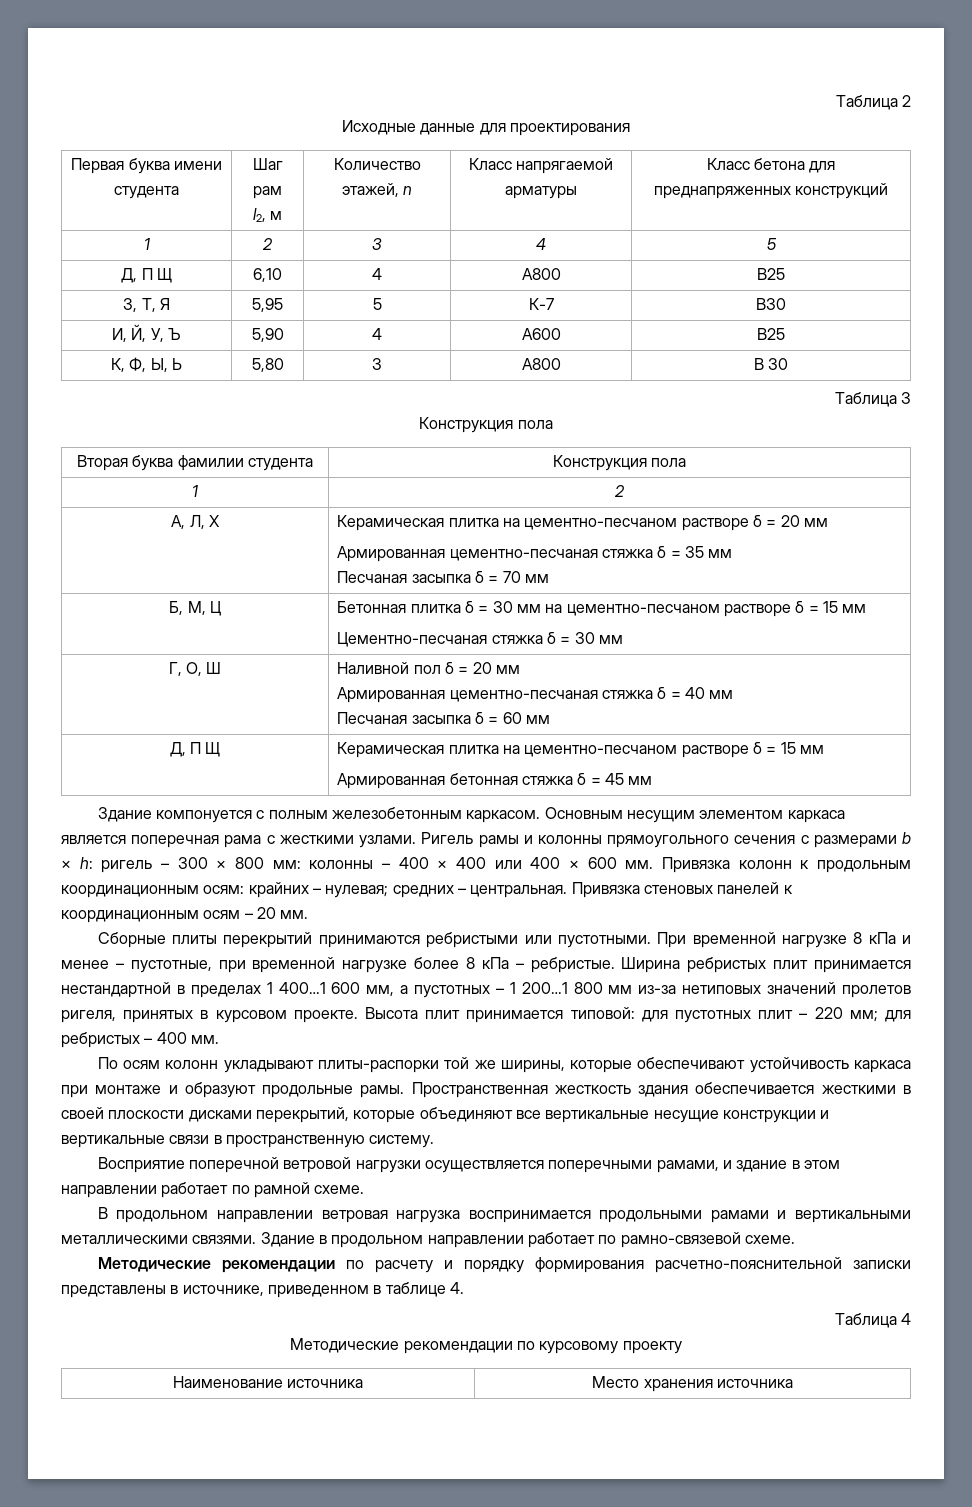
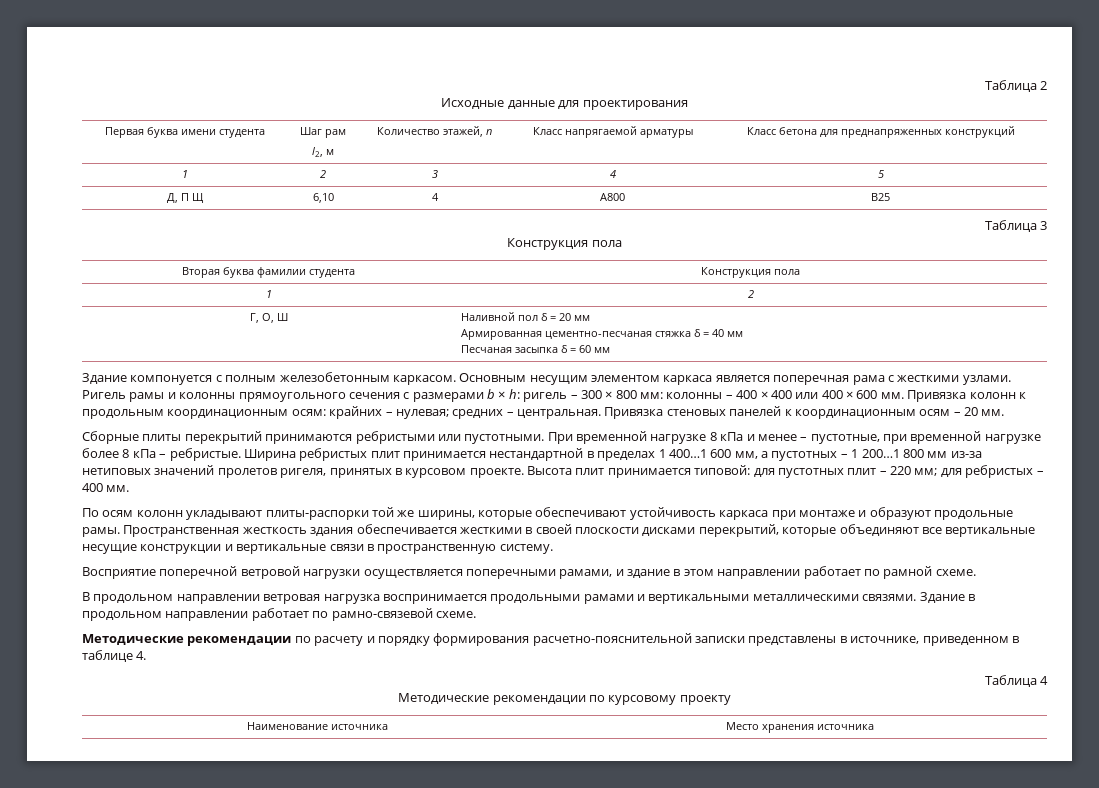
[123,298,170,312] [252,298,283,312] [372,298,382,310] [528,298,554,310] [756,298,786,310] [112,324,181,342] [251,328,284,342] [372,328,382,340] [521,328,561,340] [757,328,785,340] [111,357,182,372] [251,358,284,372] [372,358,382,370] [521,358,561,370] [753,358,789,370] // З, Т, Я | 5,95 | 5 | К-7 | В30 // И, Й, У, Ъ | 5,90 | 4 | А600 | В25 // К, Ф, Ы, Ь | 5,80 | 3 | А800 | В 30 -> (890, 197) none
[171,515,220,529] [337,515,828,531] [337,546,733,562] [337,571,549,583] [169,601,221,616] [337,601,867,617] [337,632,623,647] // А, Л, Х | Керамическая плитка на цементно-песчаном растворе δ = 20 мм // Армированная цементно-песчаная стяжка δ = 35 мм // Песчаная засыпка δ = 70 мм // Б, М, Ц | Бетонная плитка δ = 30 мм на цементно-песчаном растворе δ = 15 мм // Цементно-песчаная стяжка δ = 30 мм -> (754, 294) none
[169,742,221,757] [337,742,824,758] [337,773,653,789] // Д, П Щ | Керамическая плитка на цементно-песчаном растворе δ = 15 мм // Армированная бетонная стяжка δ = 45 мм -> (610, 350) none

